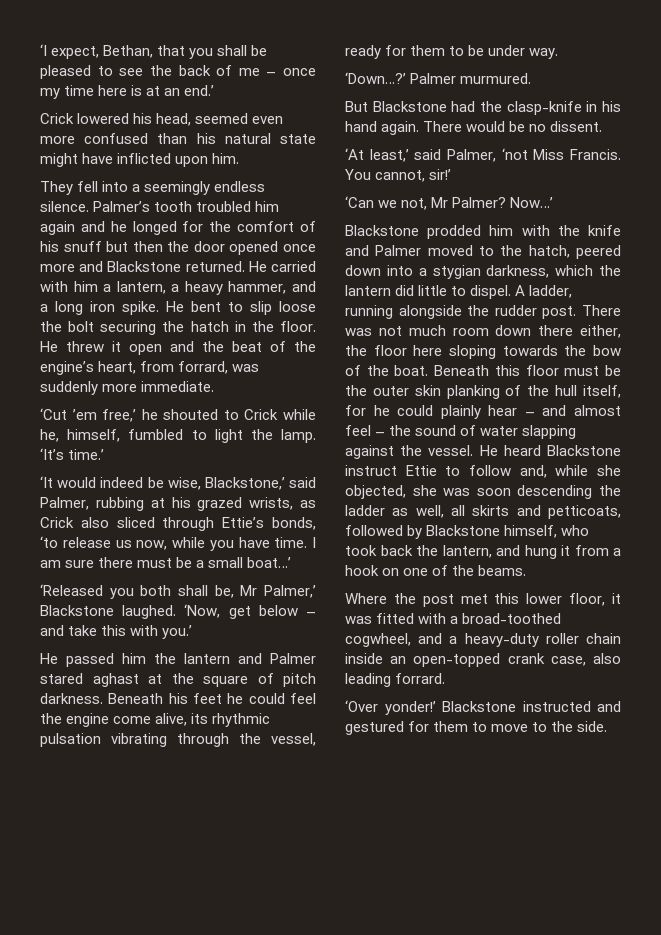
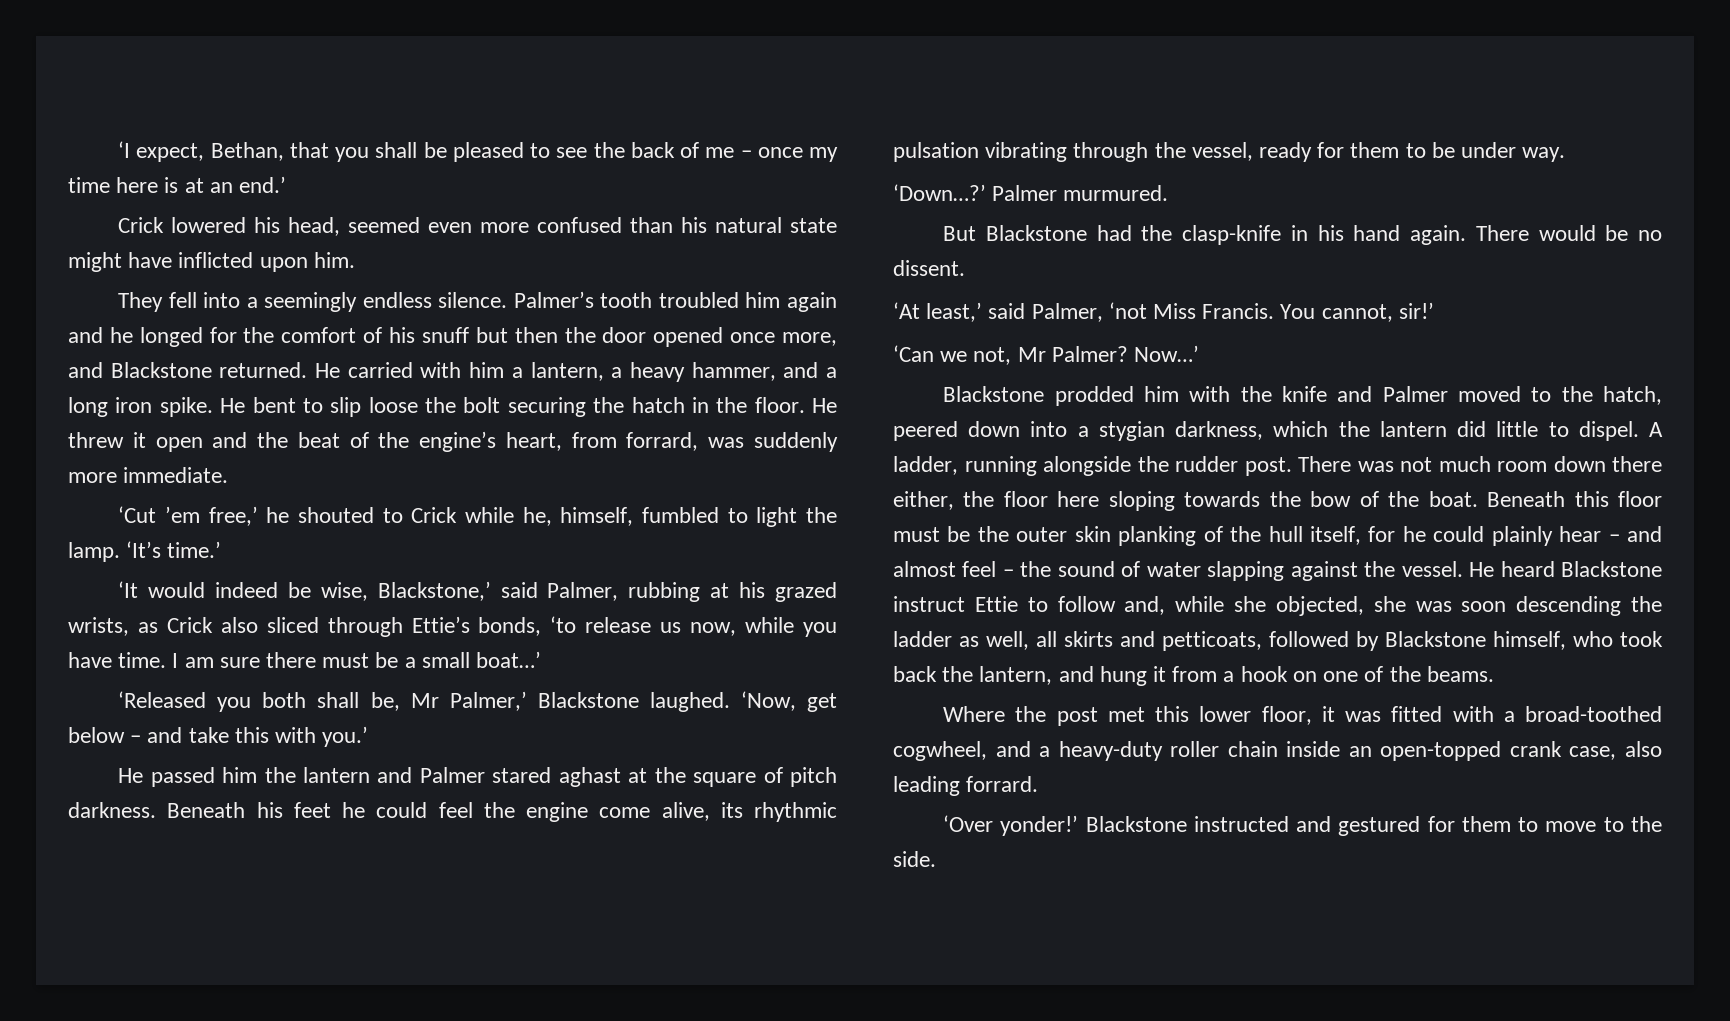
[40,264,75,272] more -> [782,332,838,346] more,

